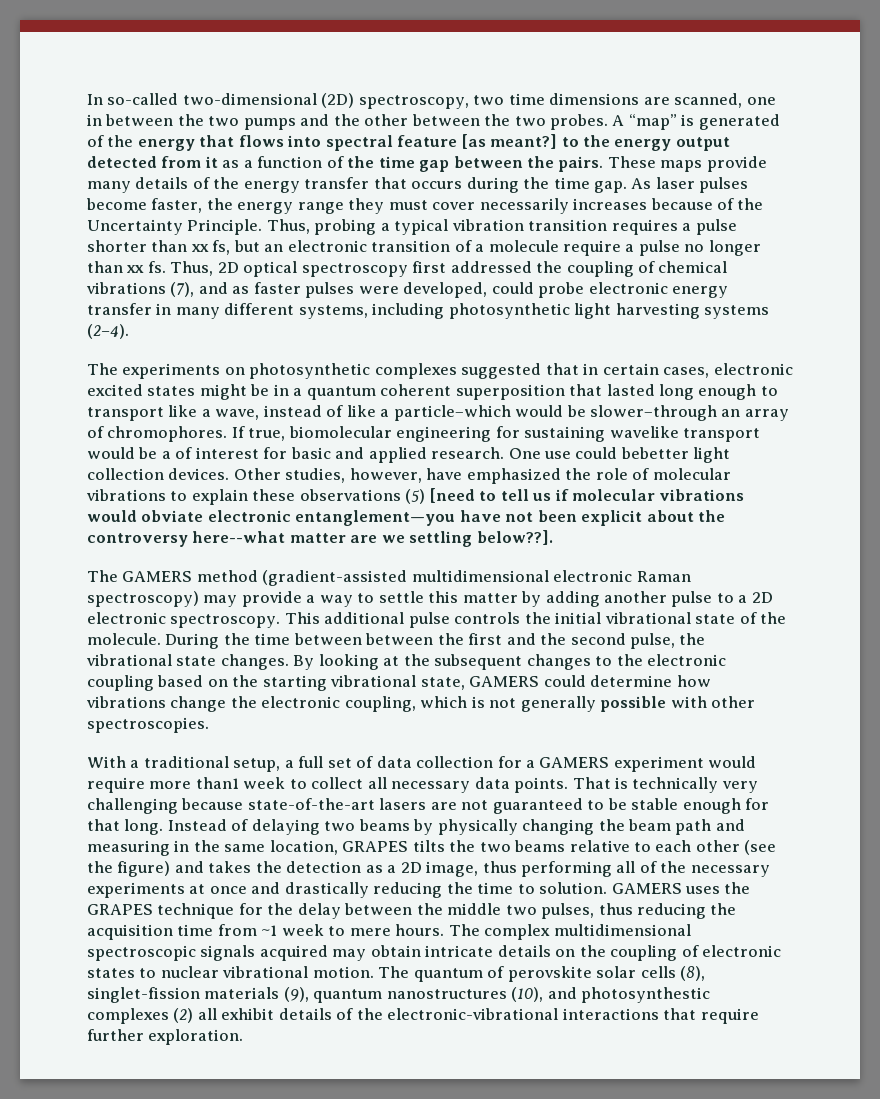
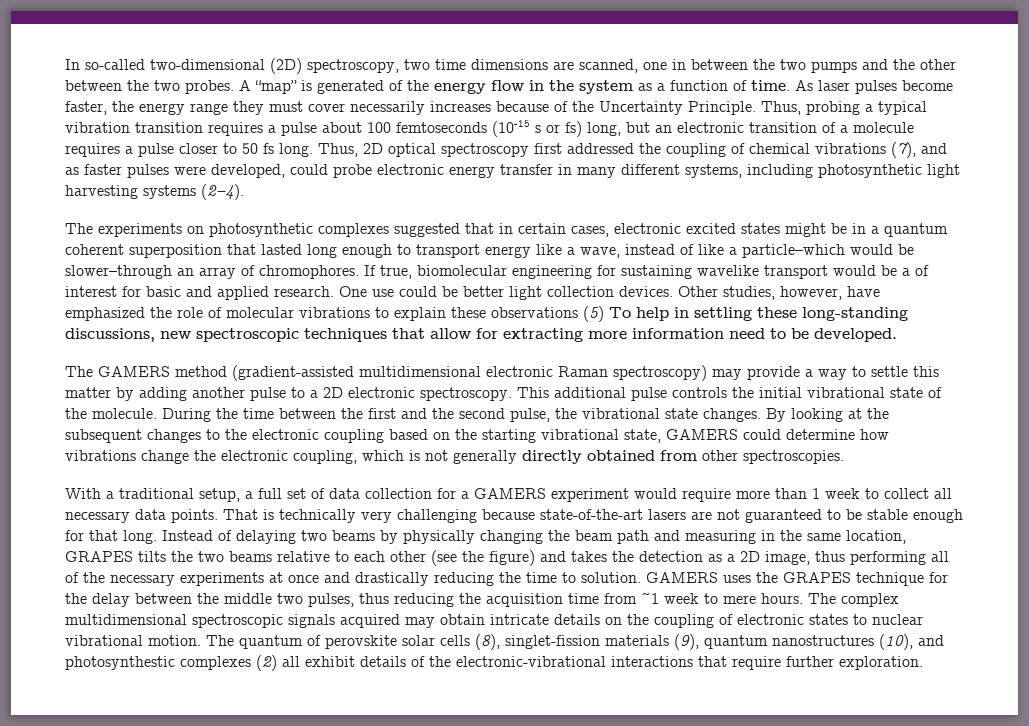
[199,134,730,151] [87,156,767,172] [87,177,628,193] that flows into spectral feature [as meant?] to the energy output detected from it as a function of the time gap between the pairs. These maps provide many details of the energy transfer that occurs during the time gap. -> [491,80,790,94] flow in the system as a function of time.
[87,240,231,255] shorter than xx fs, -> [322,120,621,137] about 100 femtoseconds (10-15 s or fs) long,
[563,240,761,256] [87,261,166,273] require a pulse no longer than xx fs. -> [65,143,313,157] requires a pulse closer to 50 fs long.
(164, 414) none -> [485,246,531,258] energy
[620,447,689,459] bebetter -> [442,286,504,297] be better
[429,488,745,503] [87,510,726,526] [87,530,553,547] [need to tell us if molecular vibrations would obviate electronic entanglement—you have not been explicit about the controversy here--what matter are we settling below??]. -> [609,307,908,321] [65,328,897,342] To help in settling these long-standing discussions, new spectroscopic techniques that allow for extracting more information need to be developed.
[365,633,434,645] between -> (336, 413) none
[600,696,707,712] possible with -> [522,450,697,464] directly obtained from
[195,777,239,789] than1 -> [775,488,820,499] than 1

